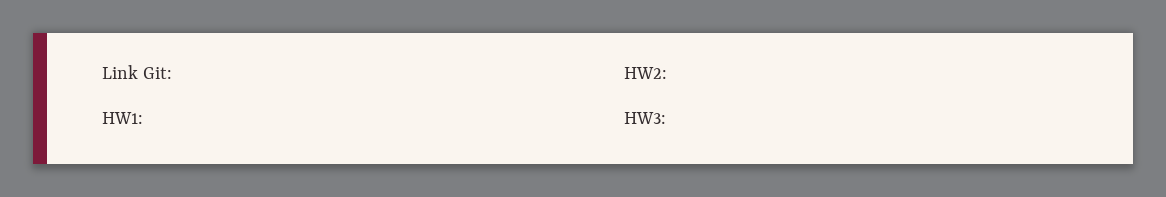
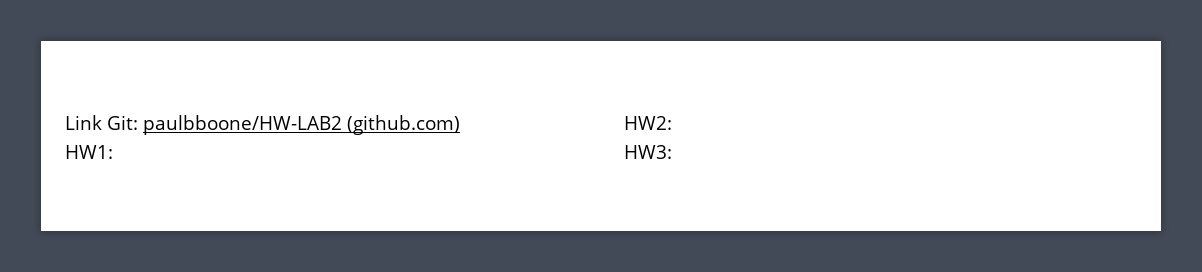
(173, 73) none -> [143,115,460,135] paulbboone/HW-LAB2 (github.com)

